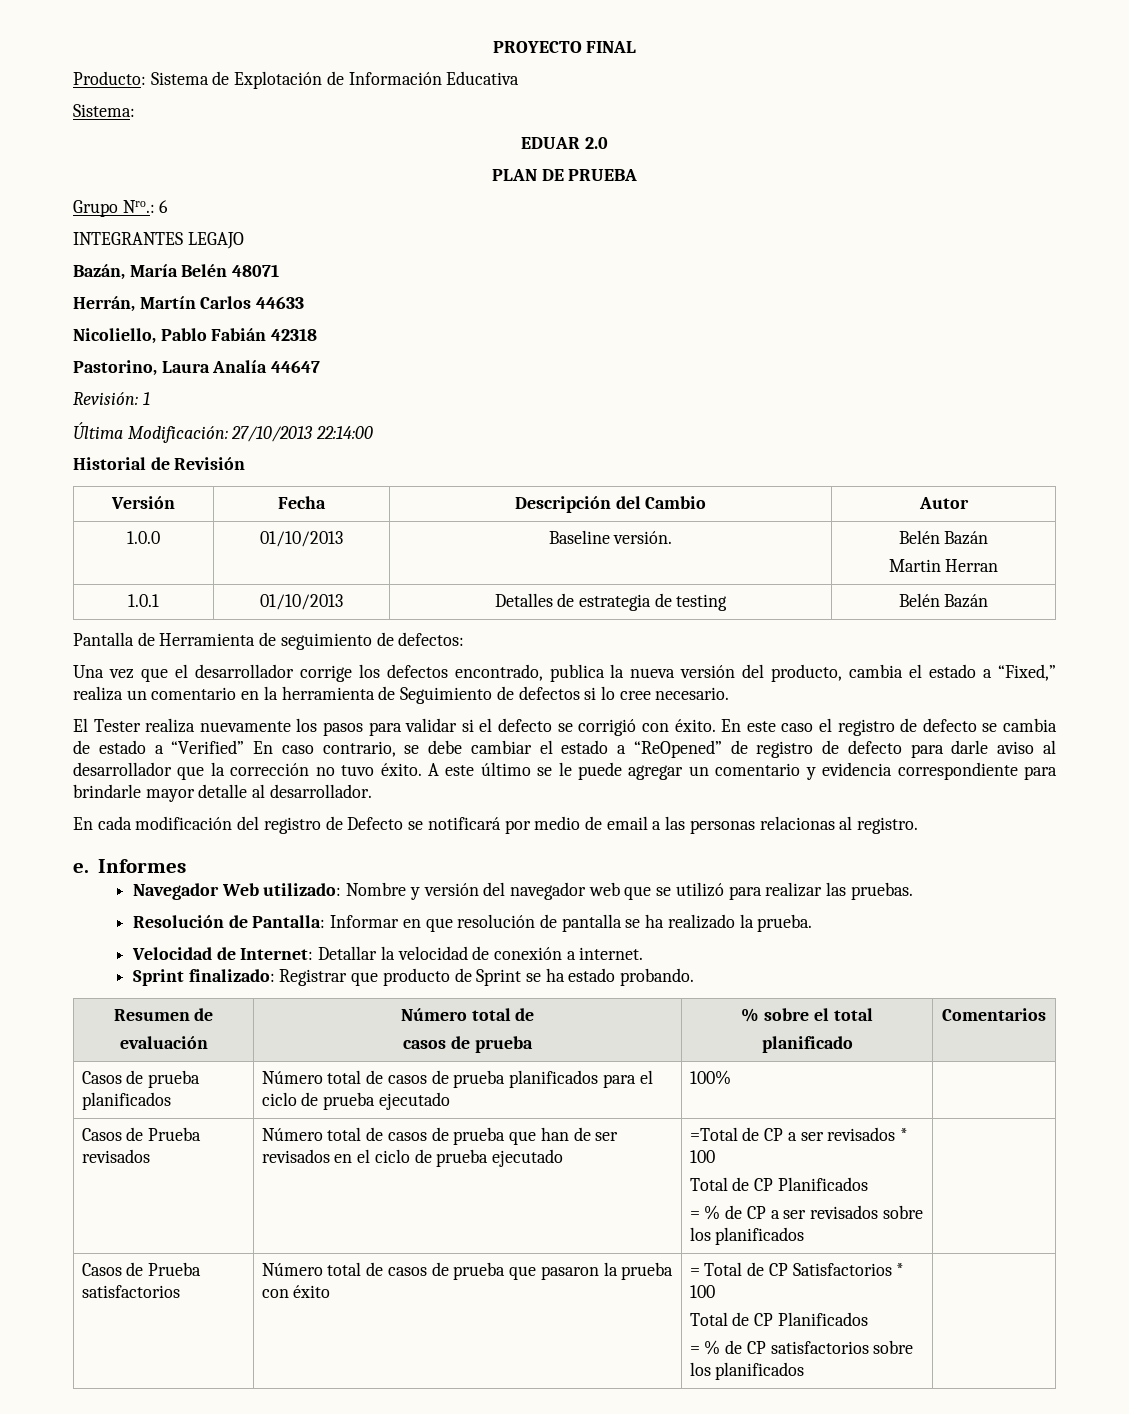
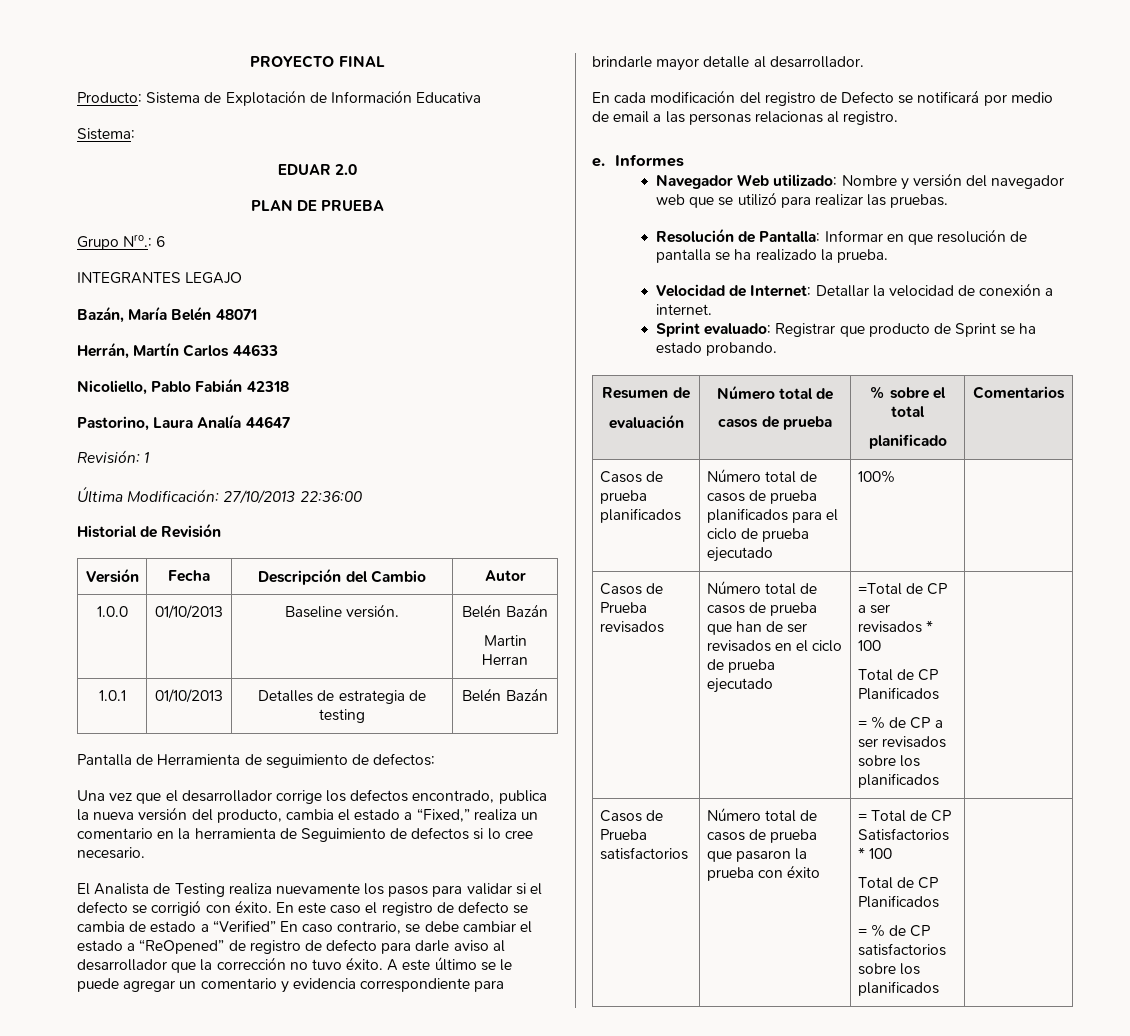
[316,426,374,439] 22:14:00 -> [299,491,362,502] 22:36:00
[93,719,141,732] Tester -> [94,883,225,897] Analista de Testing
[188,969,275,982] finalizado: -> [704,323,772,335] evaluado:

